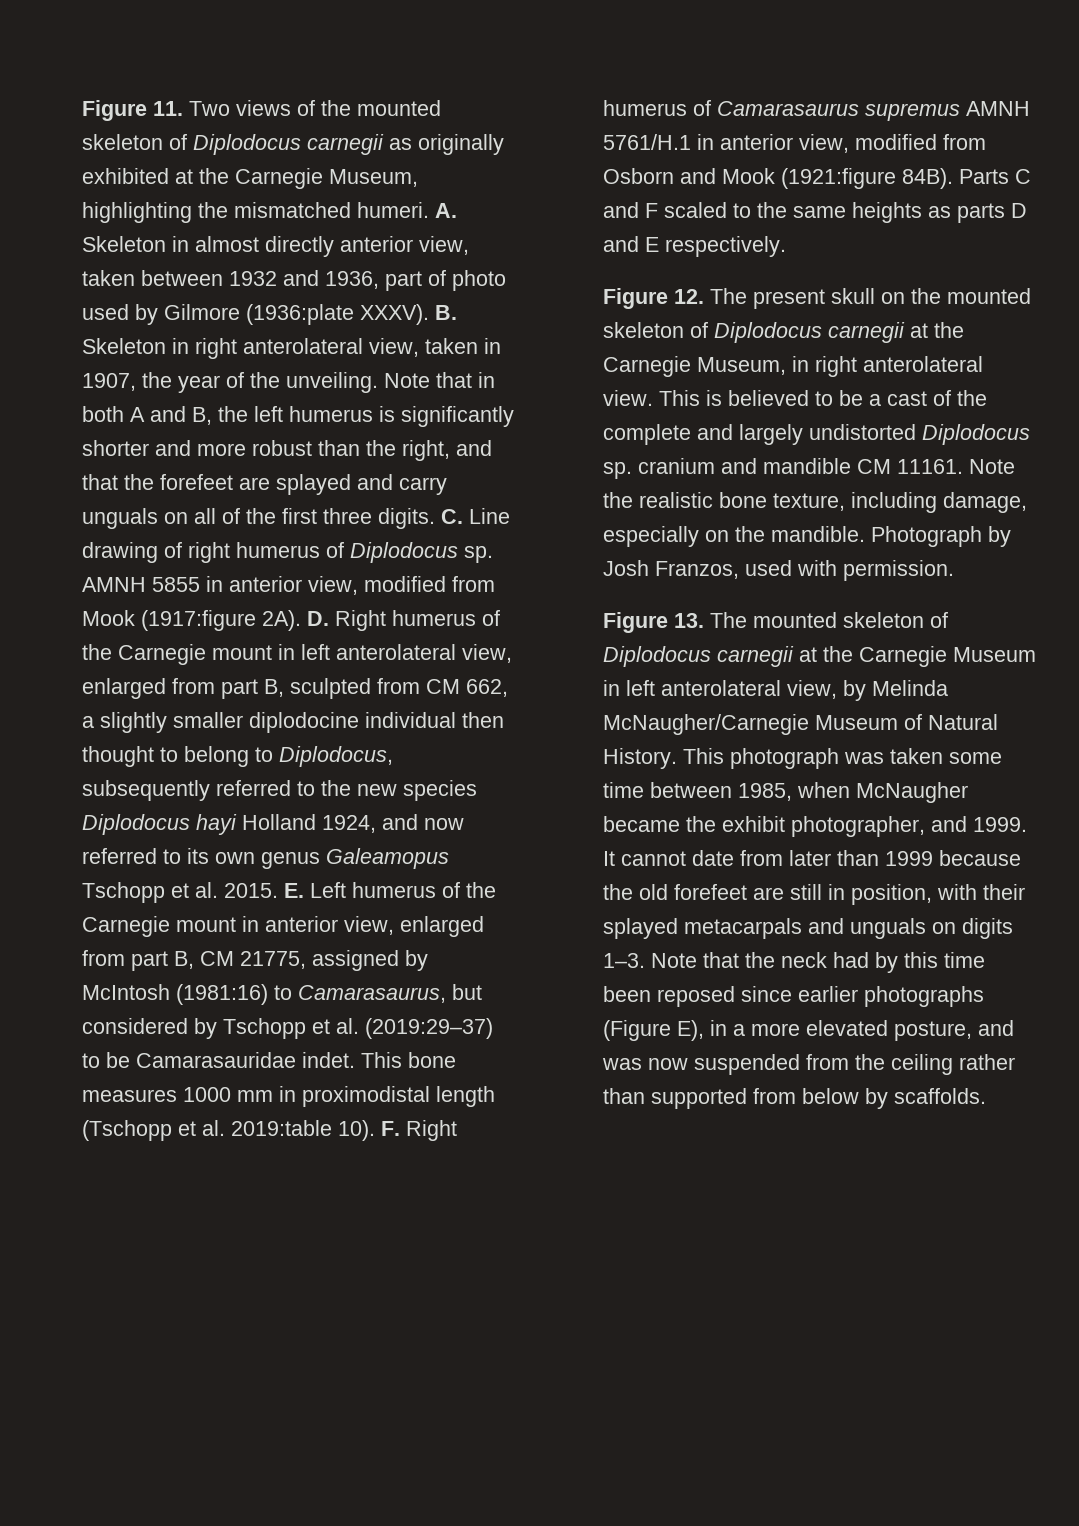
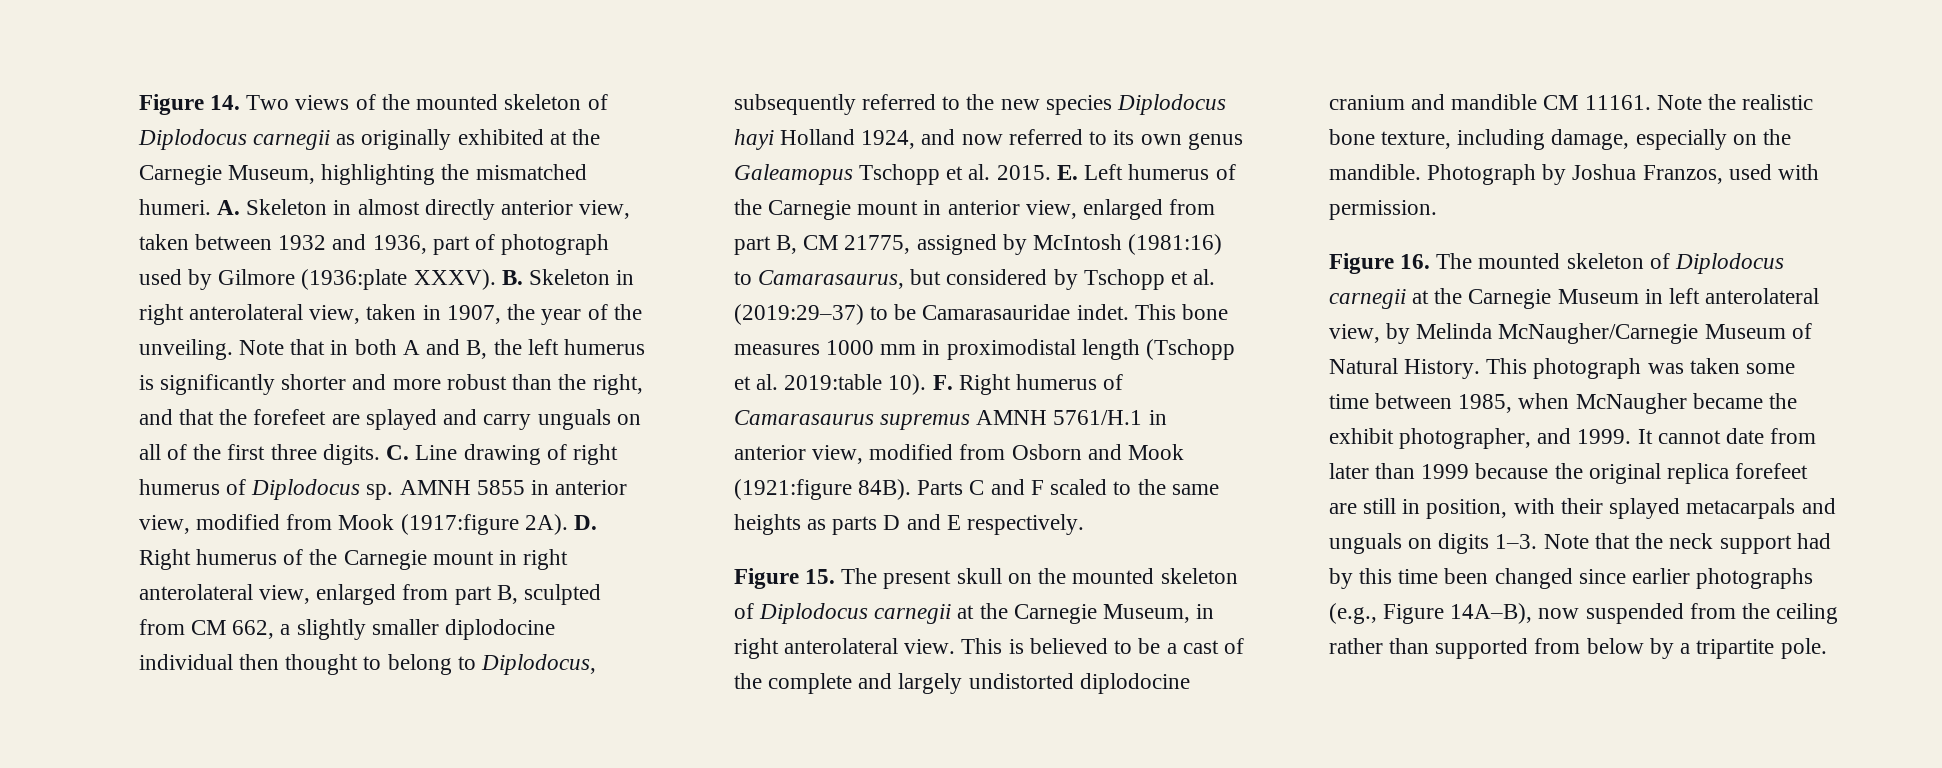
[81,100,183,121] Figure 11. -> [138,94,241,115] Figure 14.
[451,270,506,291] photo -> [501,234,610,255] photograph
[300,644,330,660] left -> [523,549,569,570] right
[673,289,704,304] 12. -> [805,569,836,584] 15.
[921,424,1030,445] [602,462,632,479] Diplodocus sp. -> [1079,673,1190,694] diplodocine
[602,560,649,576] Josh -> [1572,164,1637,180] Joshua
[673,613,704,628] 13. -> [1400,254,1431,269] 16.
[638,884,668,900] old -> [1588,463,1730,484] original replica
(827, 960) none -> [1719,535,1792,554] support
[656,986,735,1007] reposed -> [1494,568,1573,589] changed
[602,1020,1014,1041] [601,1058,642,1070] (Figure E), in a more elevated posture, and was -> [1328,603,1533,624] (e.g., Figure 14A–B),
[893,1088,986,1104] scaffolds. -> [1680,638,1827,659] a tripartite pole.

